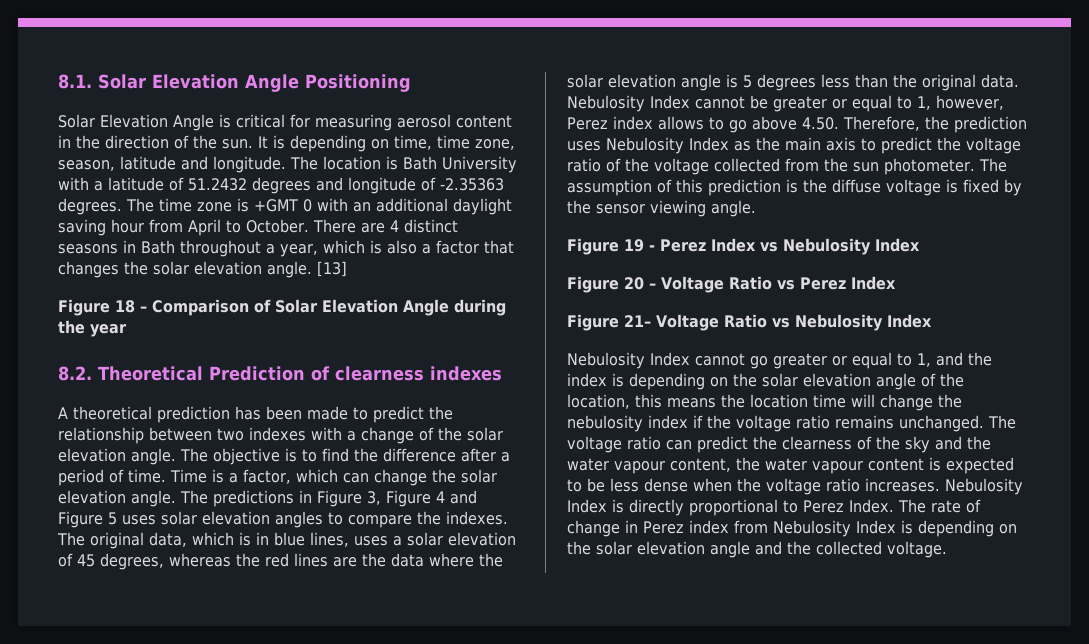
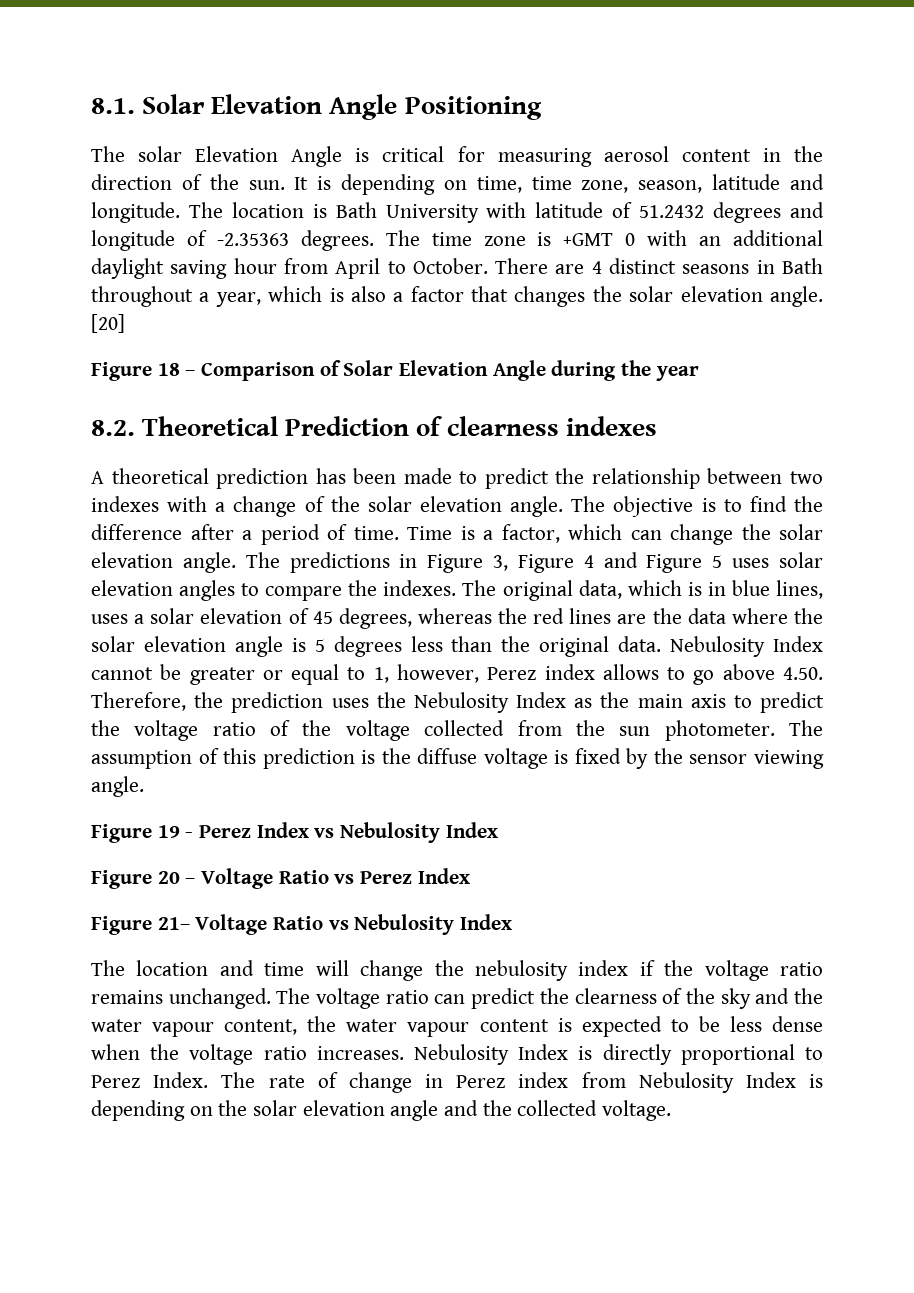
[58,114,95,128] Solar -> [91,146,183,162] The solar
[94,181,103,191] a -> (527, 210) none
[317,261,347,277] [13] -> [91,314,125,333] [20]
(601, 146) none -> [376,692,406,708] the
[567,352,992,369] [567,373,964,390] [567,394,808,409] Nebulosity Index cannot go greater or equal to 1, and the index is depending on the solar elevation angle of the location, this means the location -> [91,960,254,976] The location and

